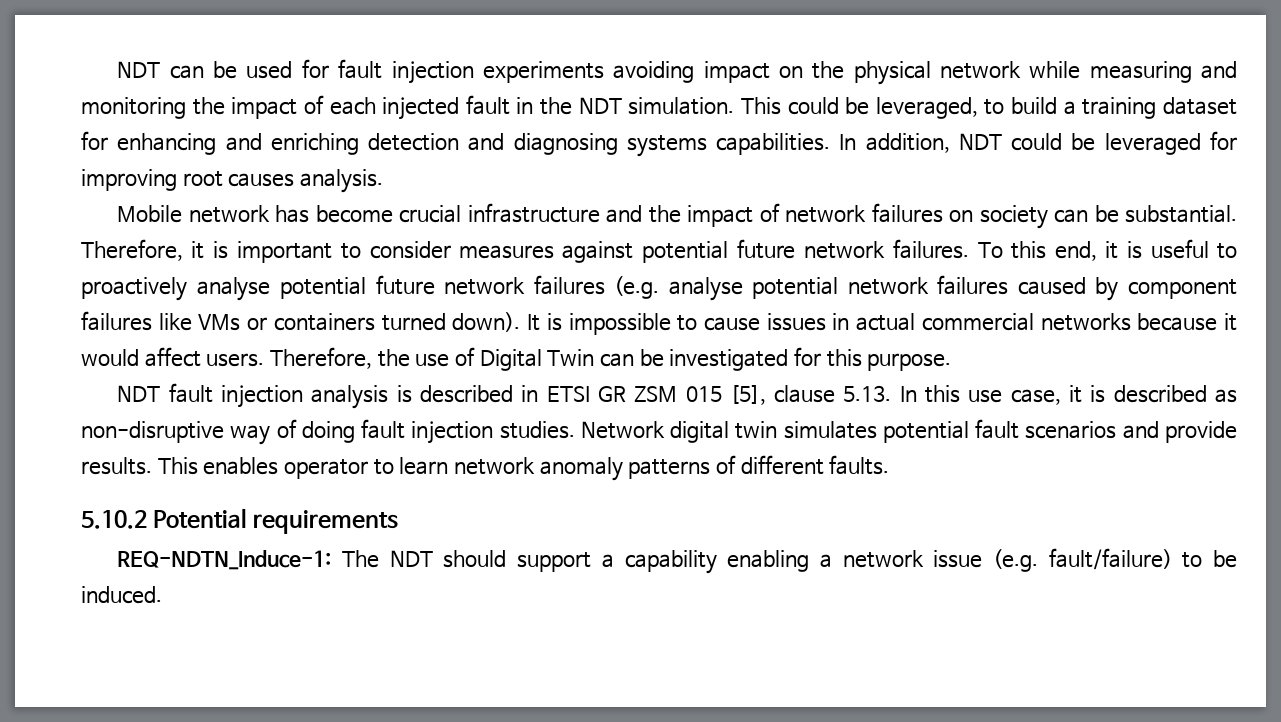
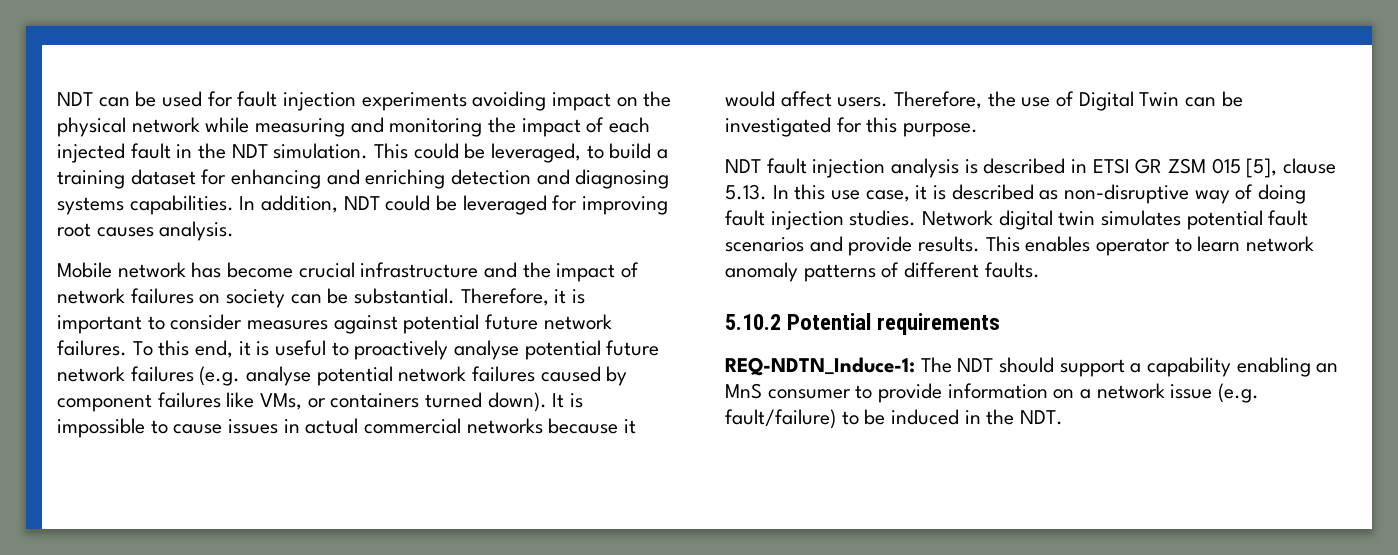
[198,314,241,331] VMs -> [260,393,303,410] VMs,
(810, 561) none -> [1316,363,1339,373] [725,383,1075,403] an MnS consumer to provide information on
[81,586,162,604] induced. -> [891,409,1064,425] induced in the NDT.

